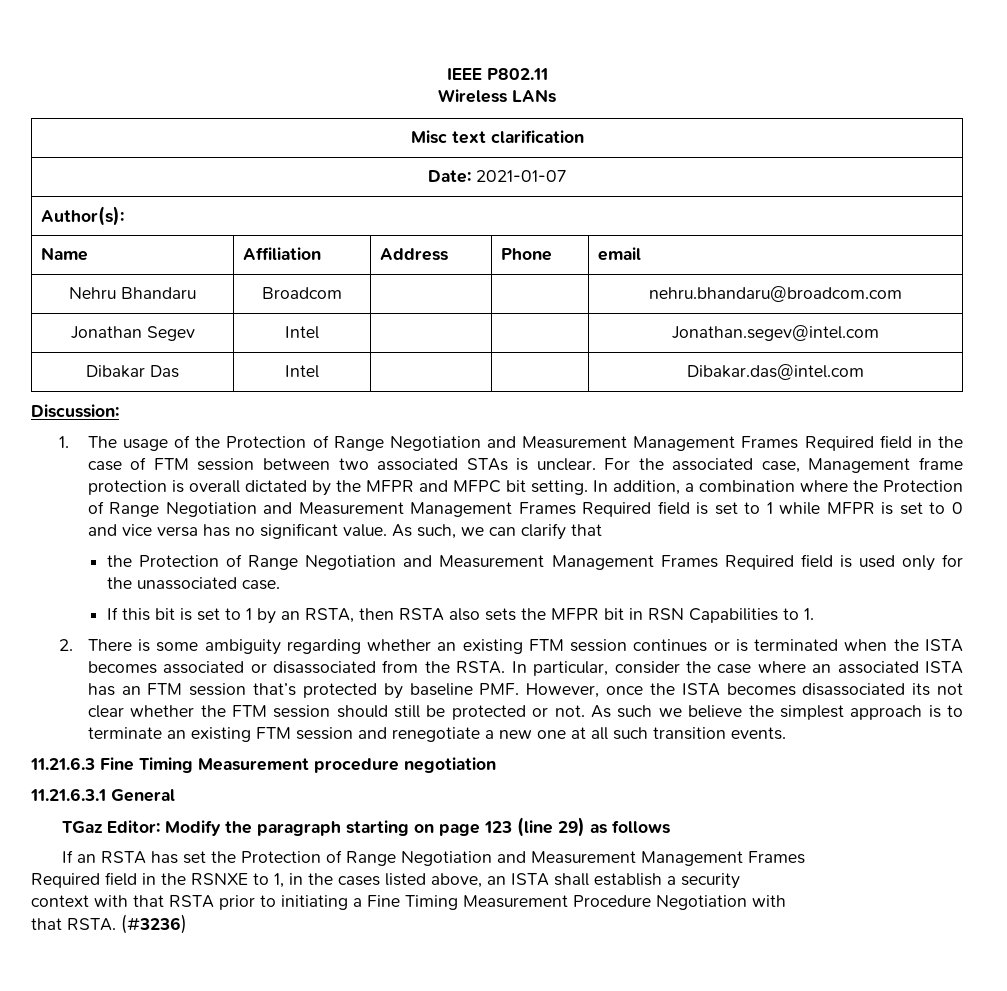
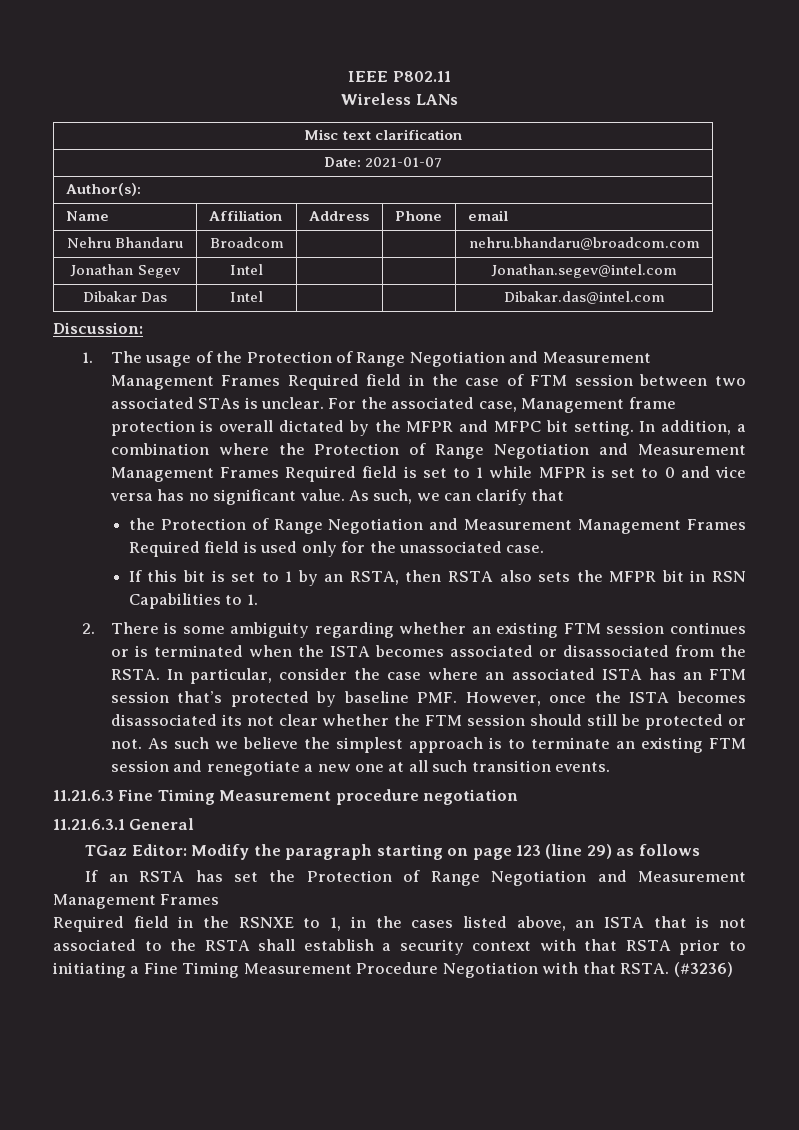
(549, 879) none -> [653,916,746,928] [53,939,250,951] that is not associated to the RSTA
(740, 881) // -> (464, 947) none
(786, 901) // -> (579, 968) none

